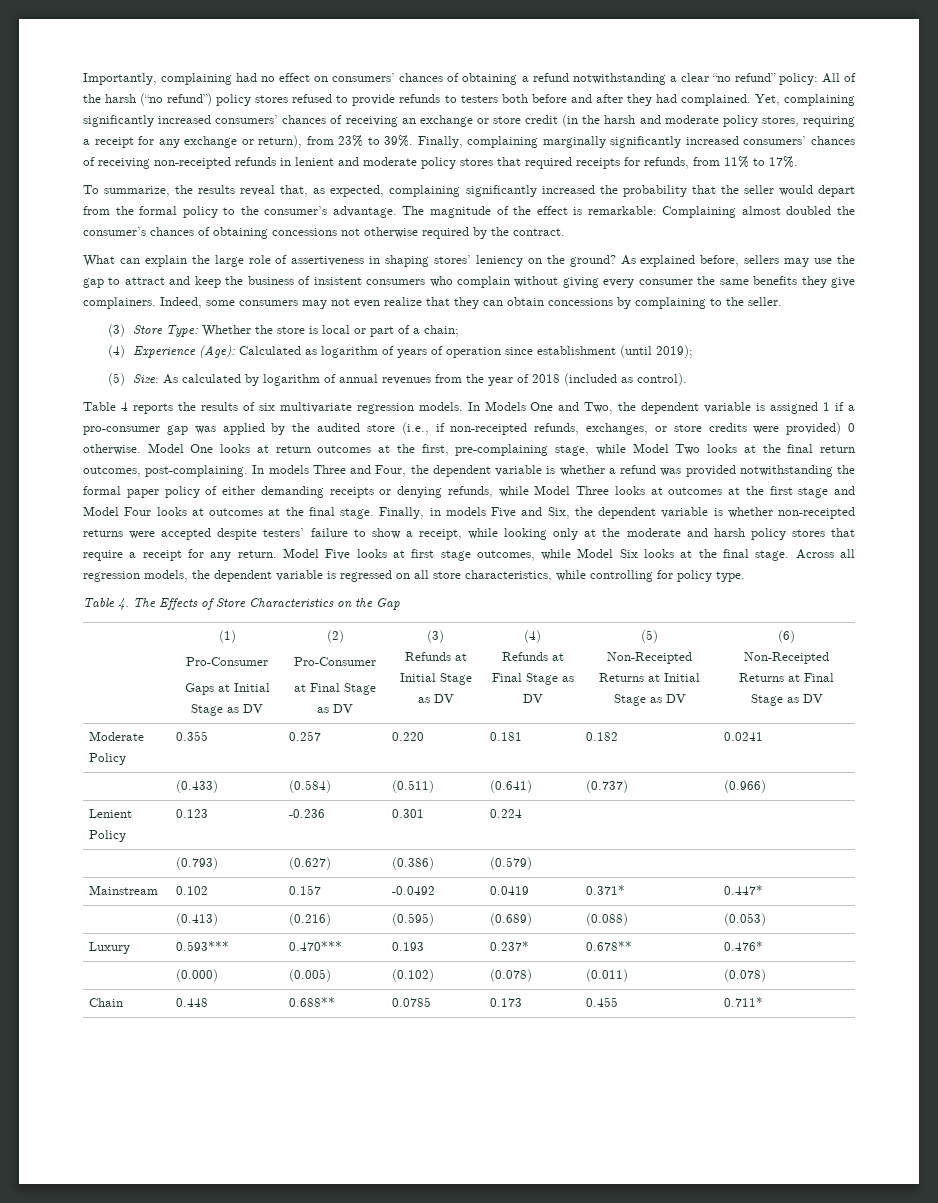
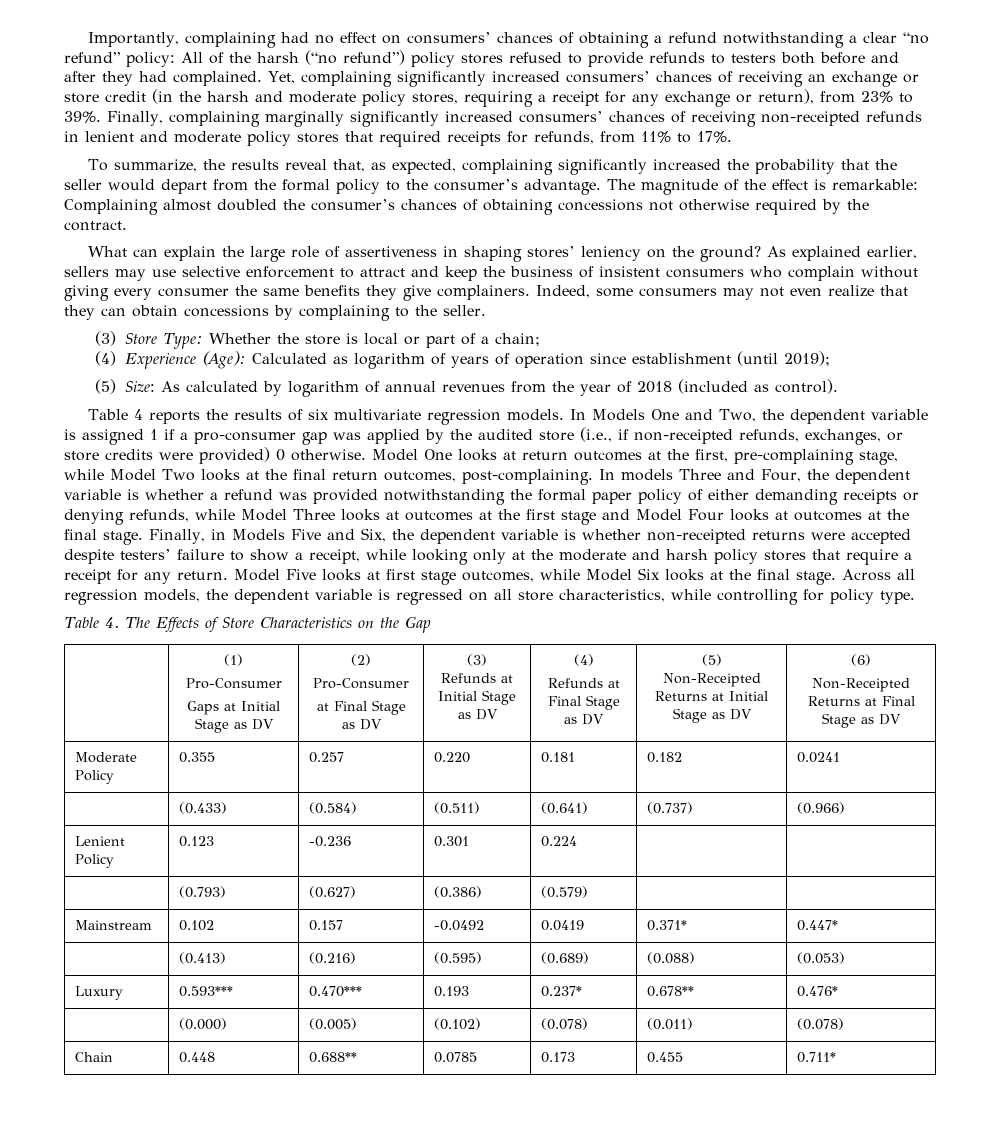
[700,255,740,267] before, -> [866,246,917,259] earlier,
[837,255,856,264] [83,278,104,288] the gap -> [182,266,334,278] selective enforcement
[445,507,486,516] models -> [231,529,285,541] Models

